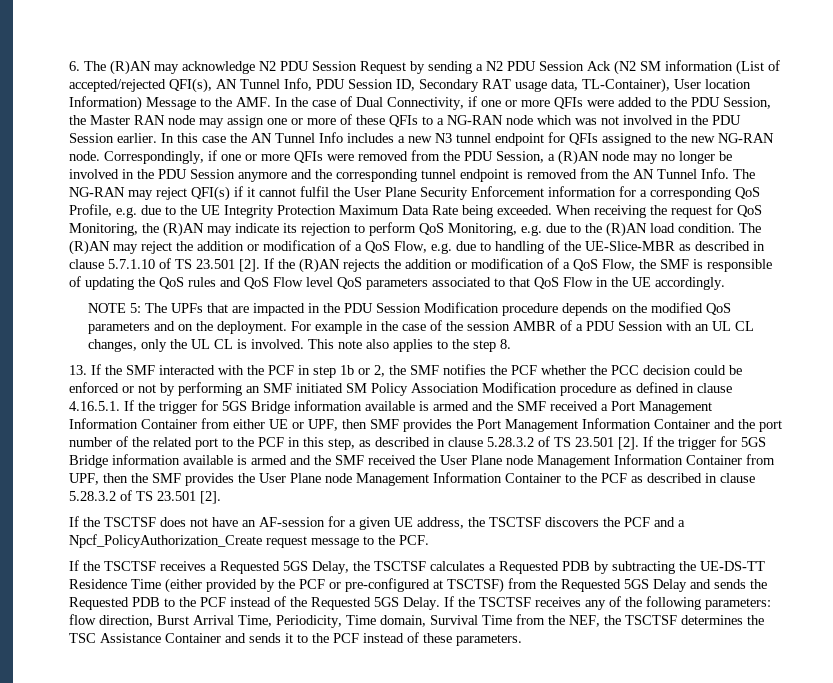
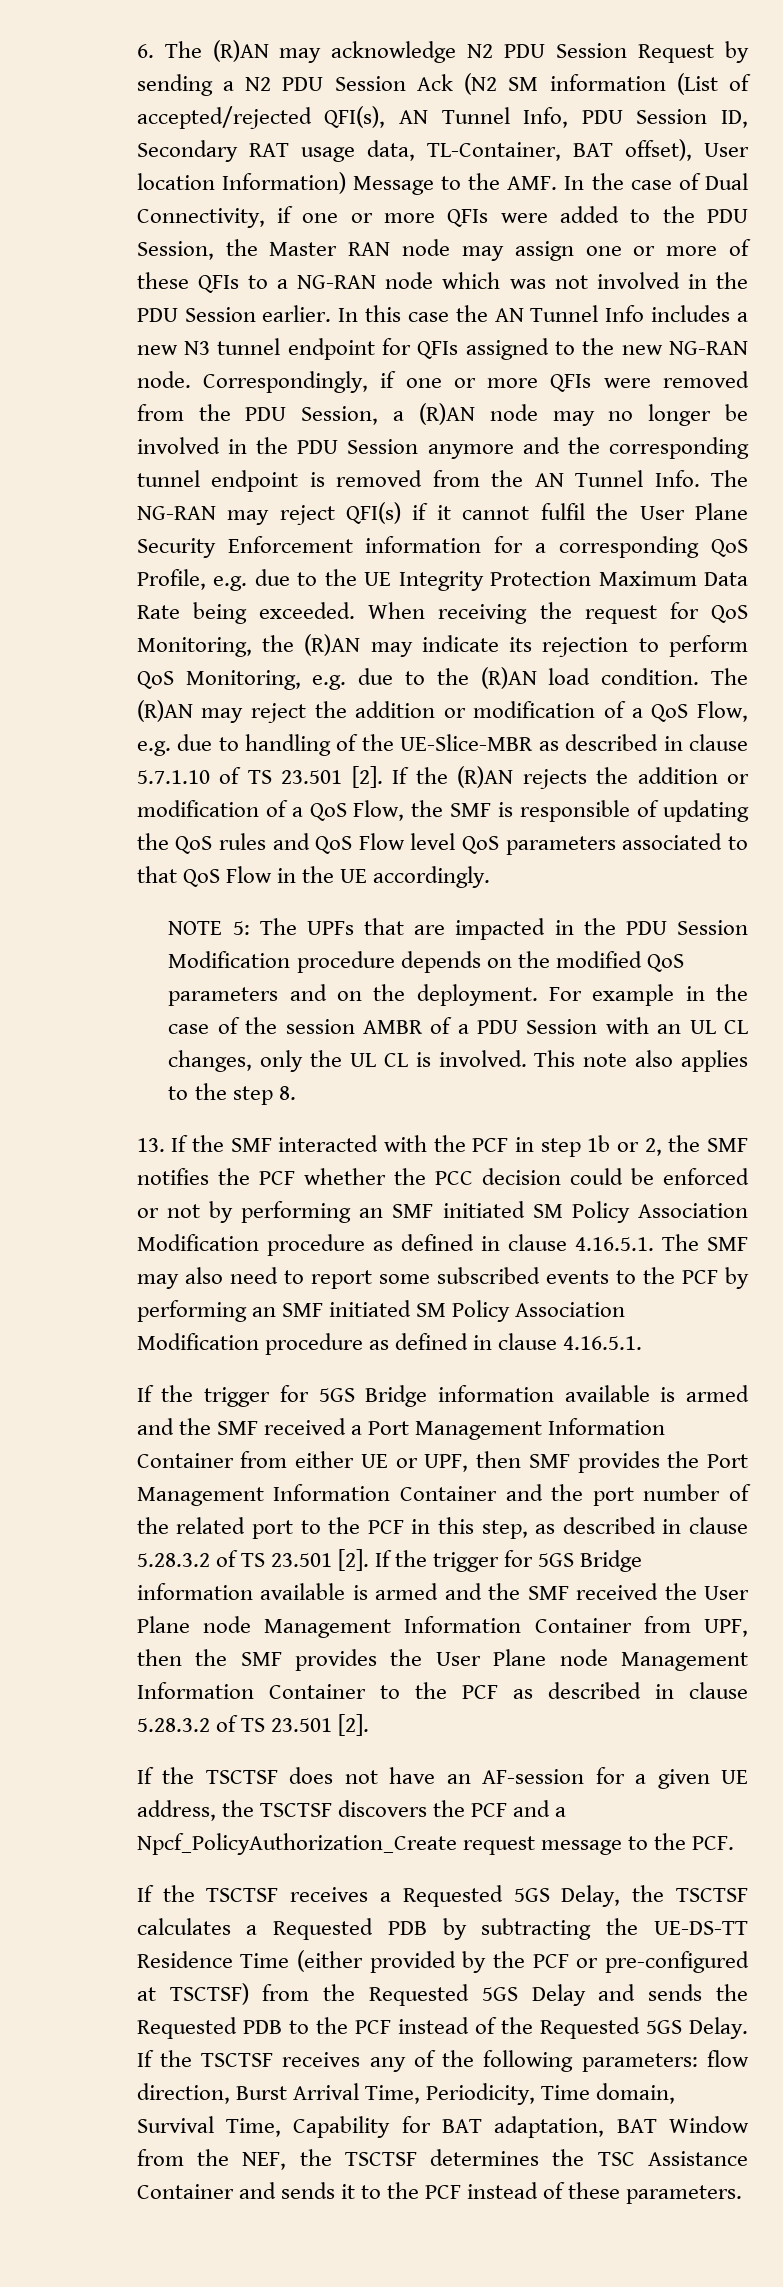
[582,78,671,93] TL-Container), -> [426,139,692,161] TL-Container, BAT offset),
(121, 406) none -> [661,1234,748,1251] [136,1267,749,1289] [136,1300,626,1322] [136,1333,643,1355] The SMF may also need to report some subscribed events to the PCF by performing an SMF initiated SM Policy Association Modification procedure as defined in clause 4.16.5.1. //
[482,615,513,625] Time -> [226,2116,750,2138] Time, Capability for BAT adaptation, BAT Window

